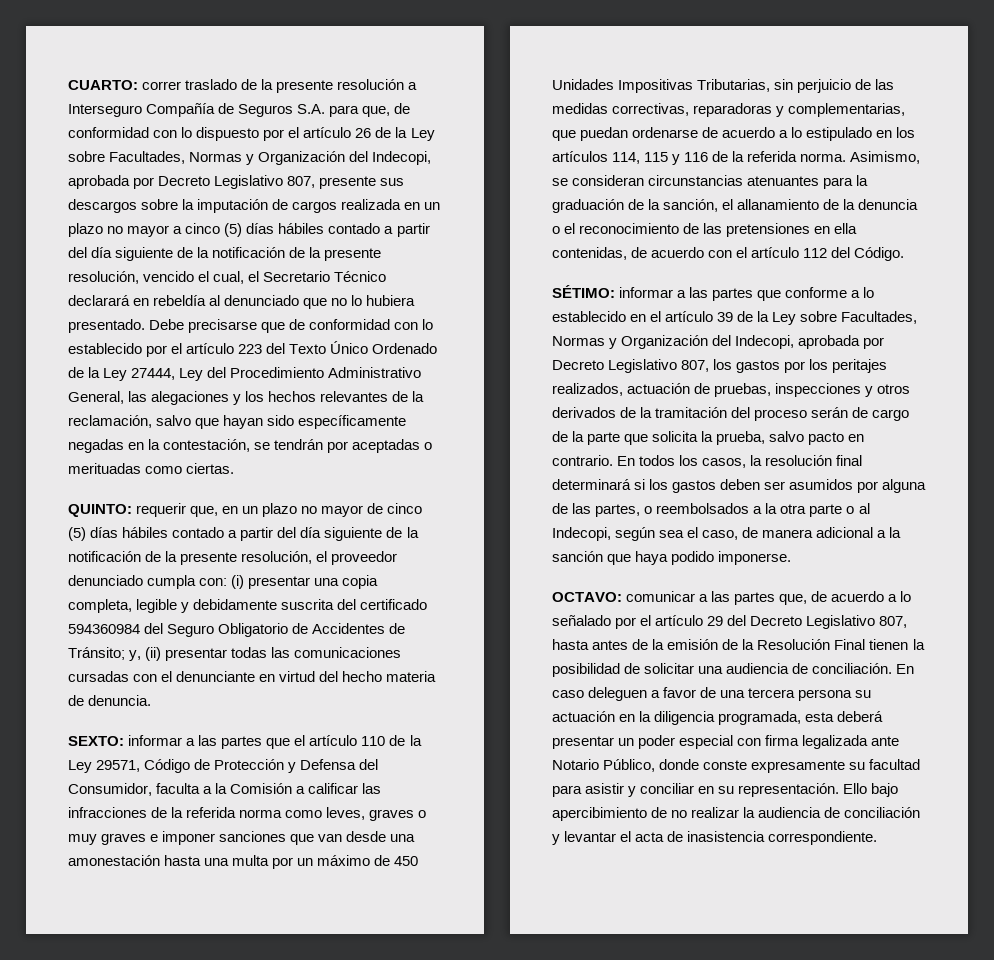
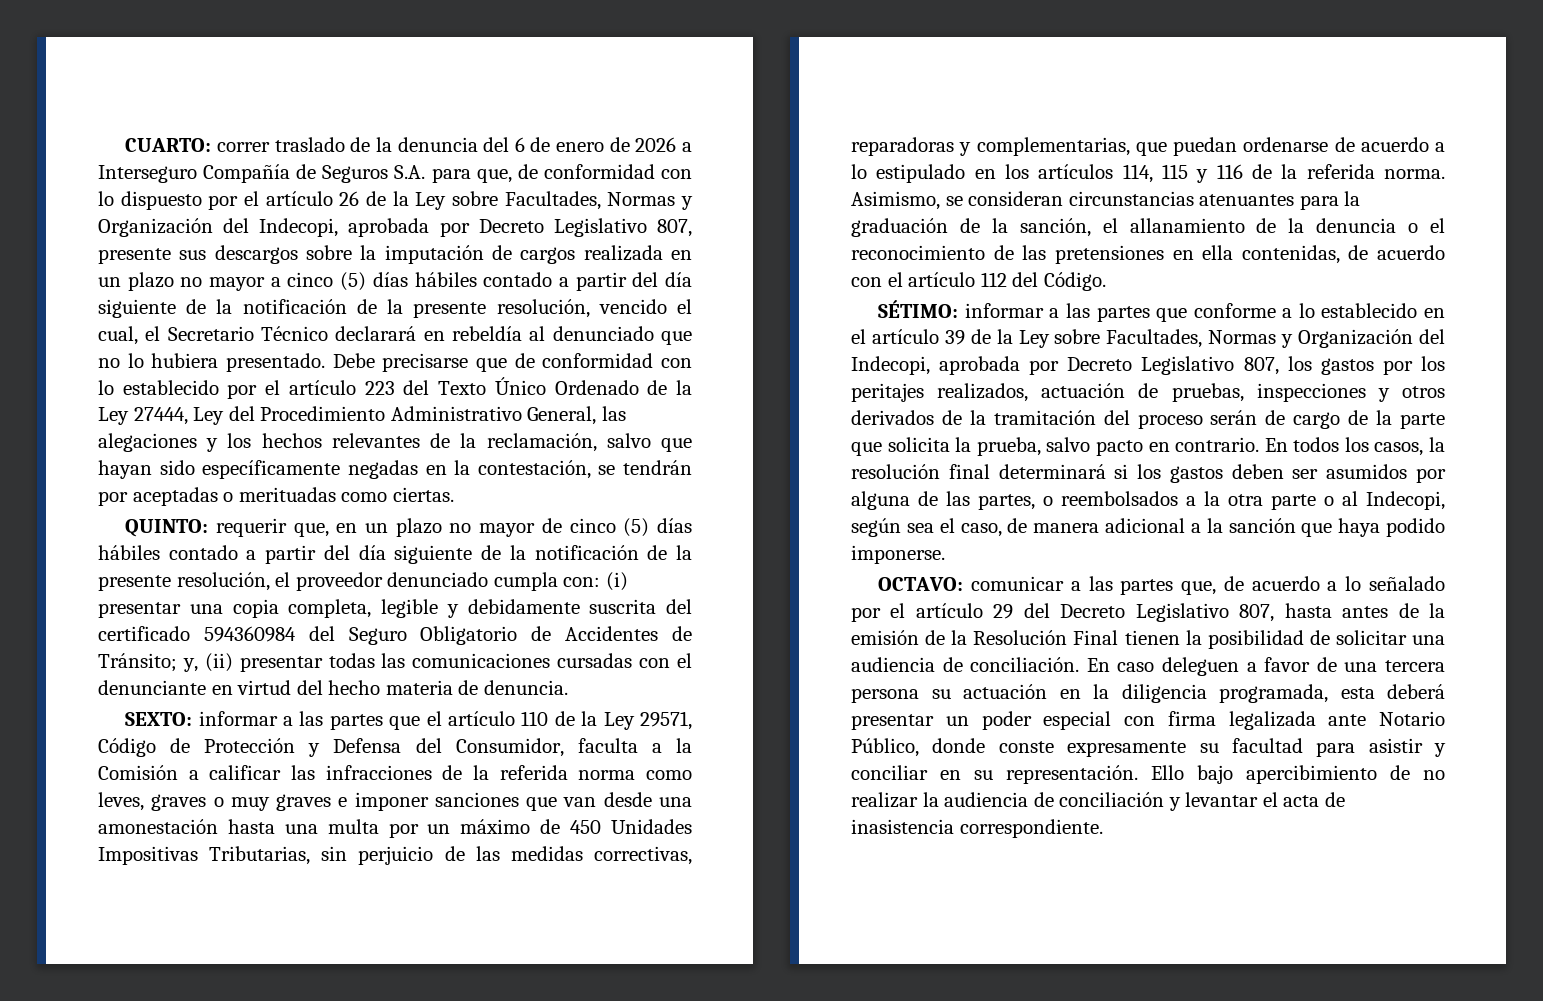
[276,79,405,93] presente resolución -> [397,137,677,152] denuncia del 6 de enero de 2026

